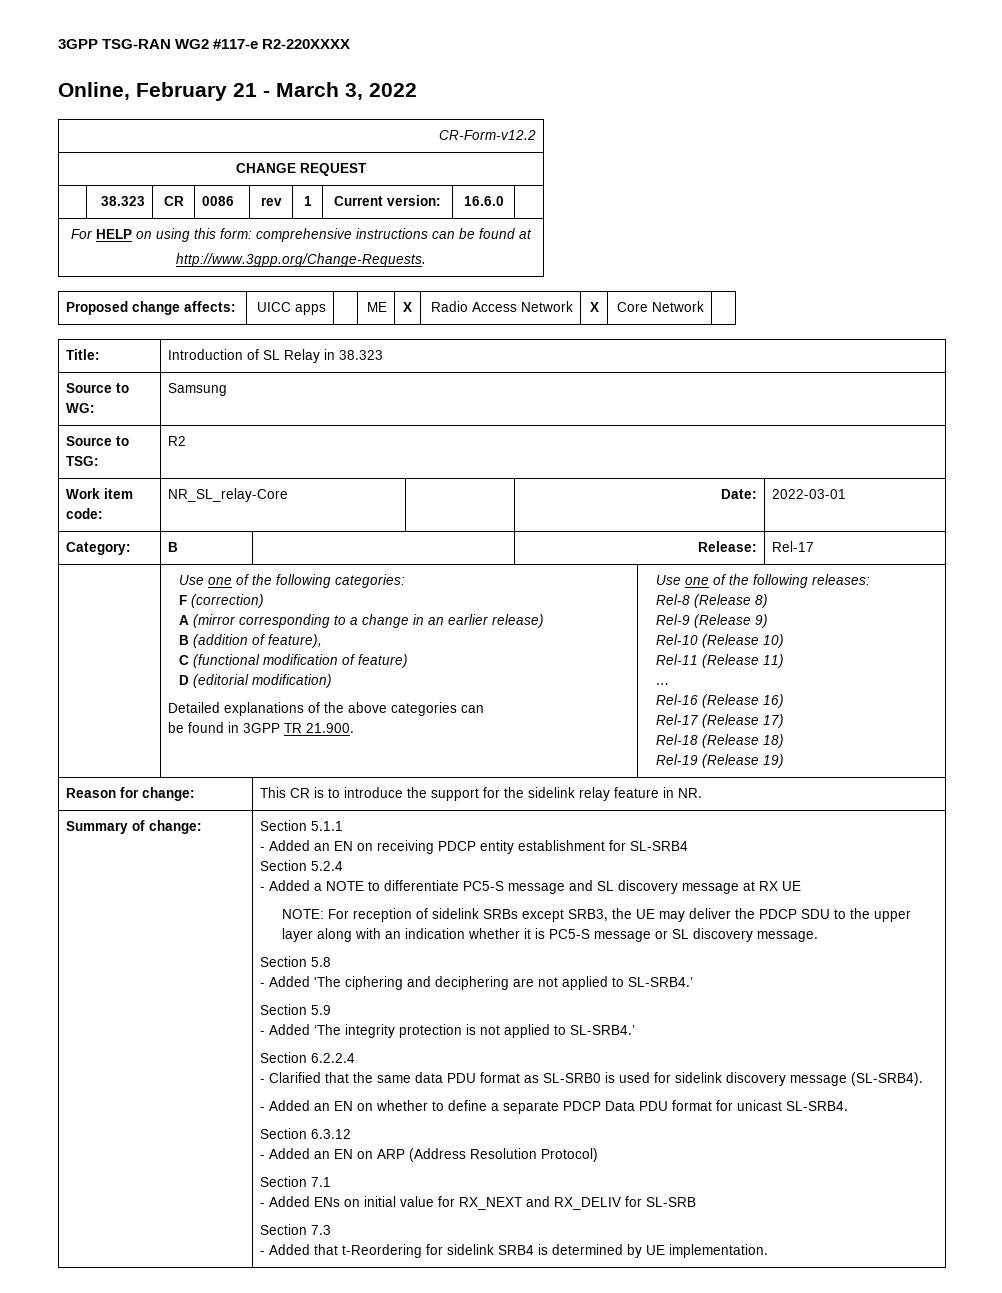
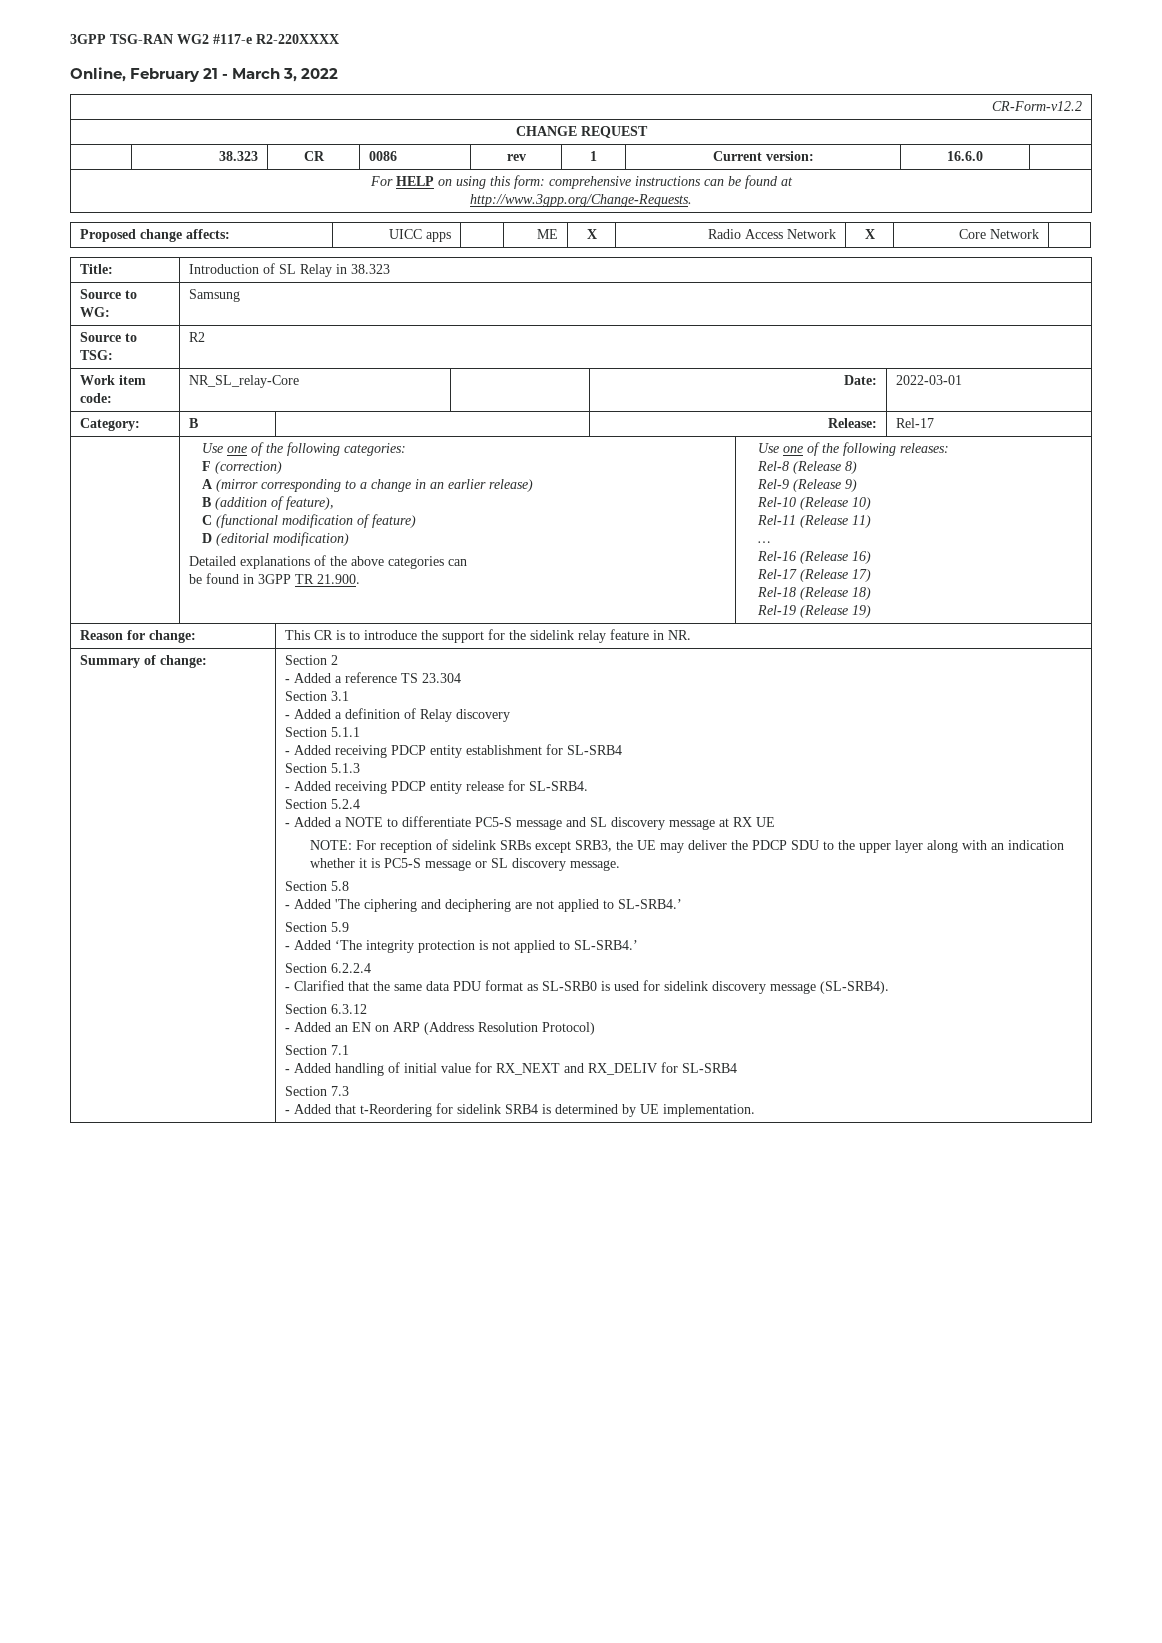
(308, 825) none -> [331,655,339,665] [285,672,462,683] [285,691,350,701] [285,708,511,722] [285,727,328,737] 2 // - Added a reference TS 23.304 // Section 3.1 // - Added a definition of Relay discovery // Section
[314,841,374,851] an EN on -> (332, 750) none
(689, 846) none -> [285,763,361,773] [285,780,589,794] // Section 5.1.3 // - Added receiving PDCP entity release for SL-SRB4.
[260,1100,849,1114] // - Added an EN on whether to define a separate PDCP Data PDU format for unicast SL-SRB4. -> (890, 987) none
[314,1197,361,1207] ENs on -> [335,1062,401,1076] handling of
[646,1197,697,1207] SL-SRB -> [682,1063,738,1073] SL-SRB4

